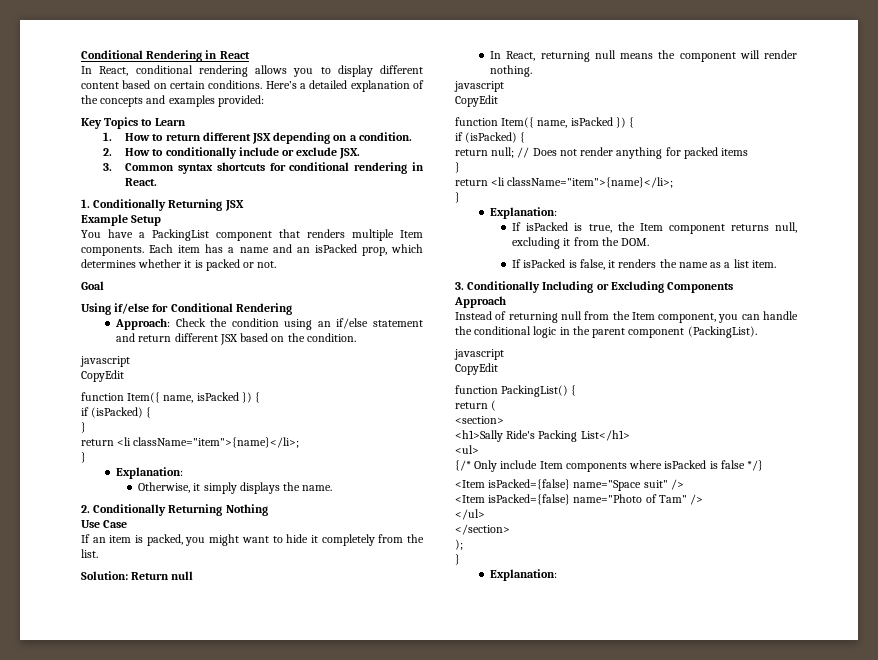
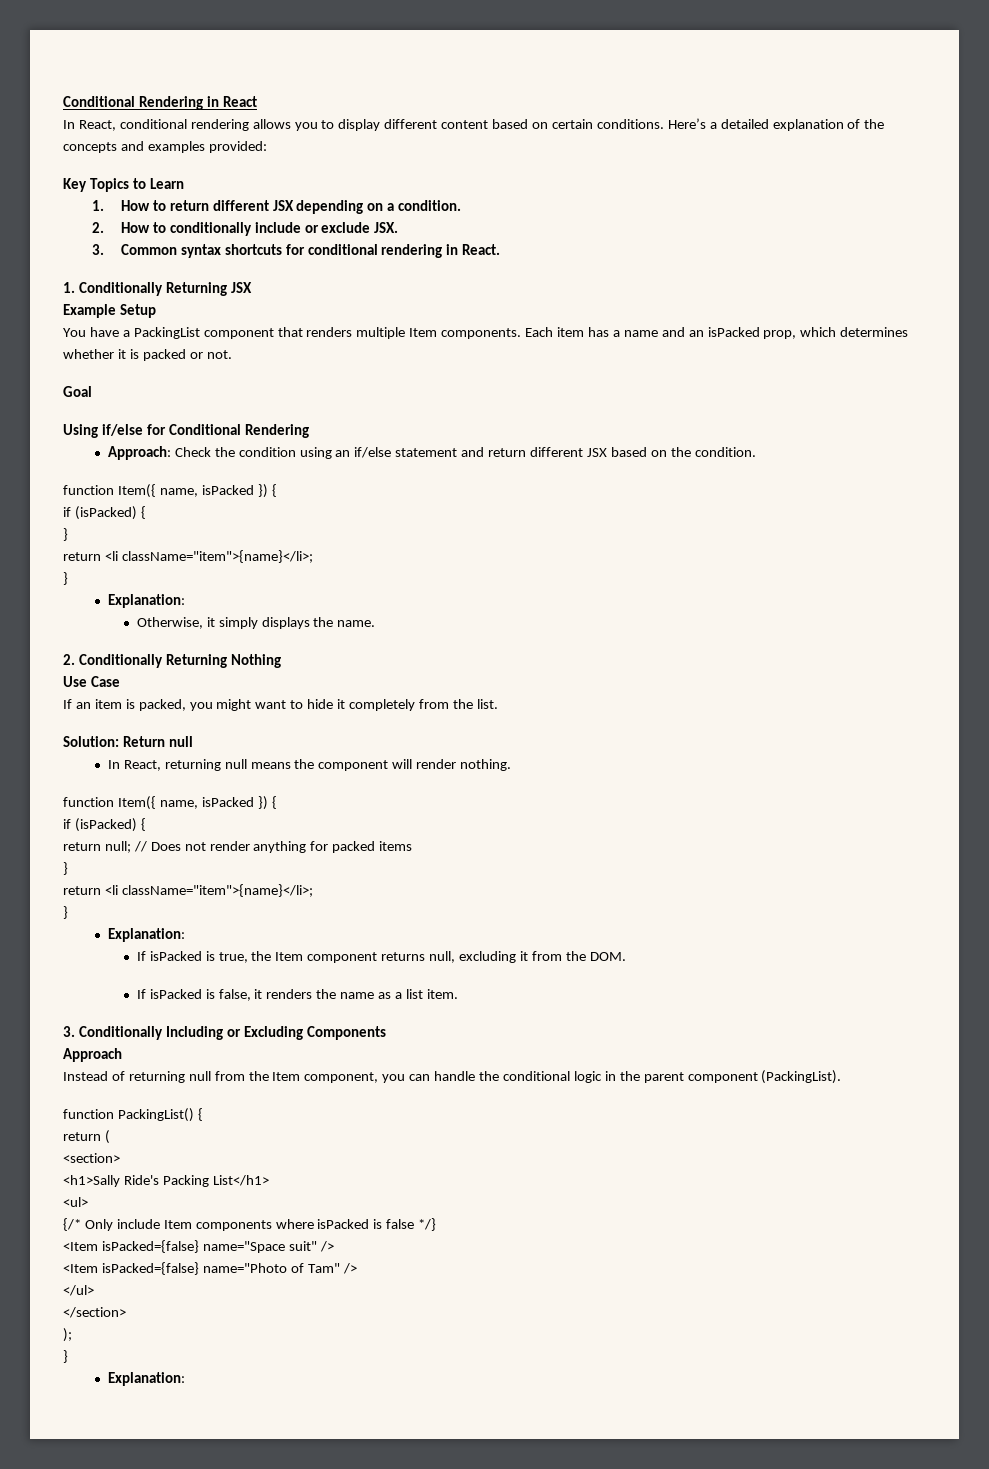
[80,356,130,367] [81,370,124,382] // javascript // CopyEdit -> (756, 452) none
[454,81,504,92] [455,95,498,107] // javascript // CopyEdit -> (512, 765) none
[454,349,504,360] [455,363,498,375] // javascript // CopyEdit -> (842, 1077) none

